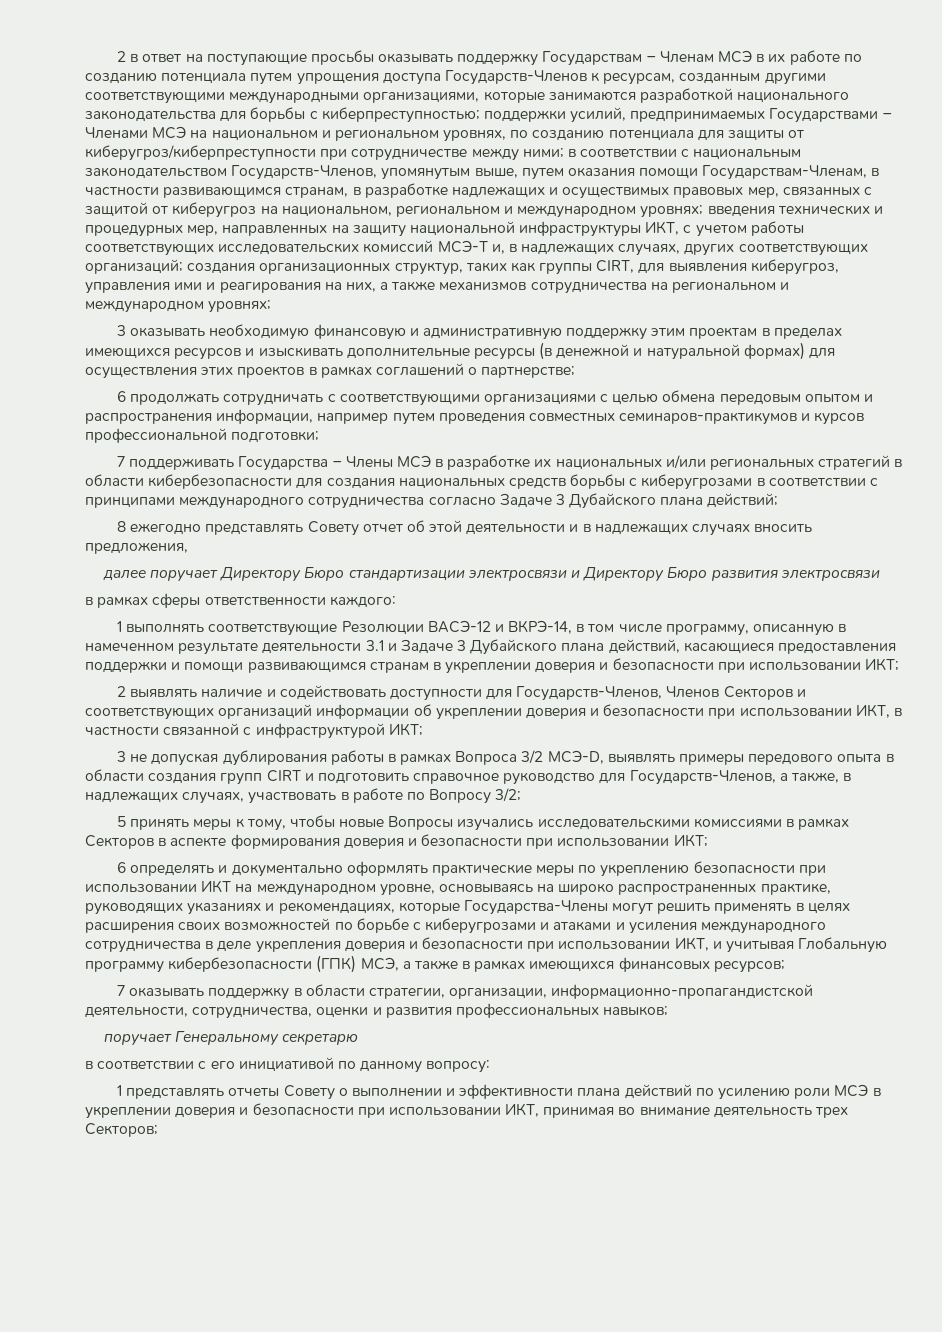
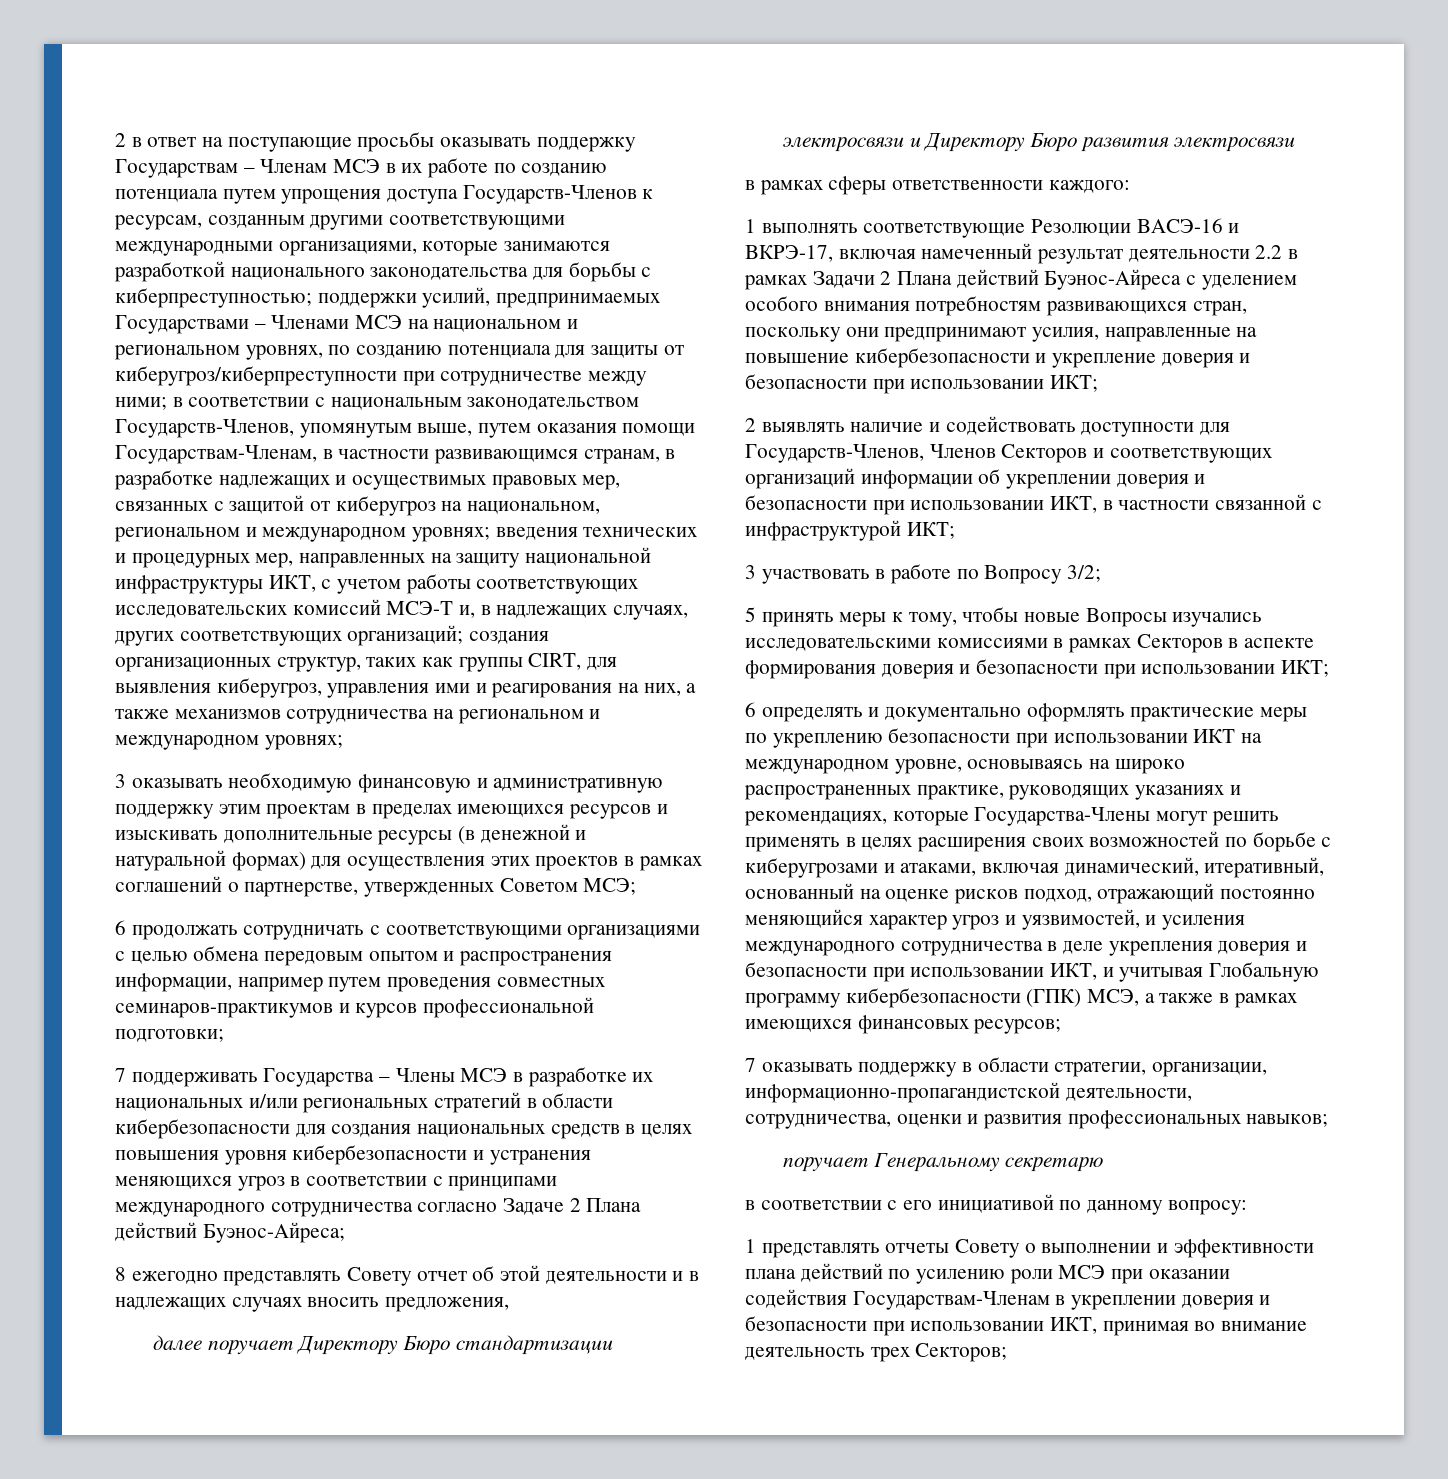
[481,366,576,378] партнерстве; -> [244,878,637,897] партнерстве, утвержденных Советом МСЭ;
[570,474,753,490] борьбы с киберугрозами -> [625,1124,693,1137] [115,1145,591,1165] [115,1176,285,1191] в целях повышения уровня кибербезопасности и устранения меняющихся угроз
[555,493,779,509] 3 Дубайского плана действий; -> [569,1198,642,1212] [115,1222,345,1243] 2 Плана действий Буэнос-Айреса;
[427,620,847,636] [85,639,897,655] [85,661,532,674] ВАСЭ-12 и ВКРЭ-14, в том числе программу, описанную в намеченном результате деятельности 3.1 и Задаче 3 Дубайского плана действий, касающиеся предоставления поддержки и помощи развивающимся странам в укреплении -> [1136,218,1240,233] [745,243,1299,264] [744,269,1297,290] [745,296,1247,316] [745,327,1258,342] [745,348,1157,368] ВАСЭ-16 и ВКРЭ-17, включая намеченный результат деятельности 2.2 в рамках Задачи 2 Плана действий Буэнос-Айреса с уделением особого внимания потребностям развивающихся стран, поскольку они предпринимают усилия, направленные на повышение кибербезопасности и укрепление
[130,750,894,766] [85,769,852,785] [85,791,245,804] не допуская дублирования работы в рамках Вопроса 3/2 МСЭ-D, выявлять примеры передового опыта в области создания групп CIRT и подготовить справочное руководство для Государств-Членов, а также, в надлежащих случаях, -> (756, 572) none
[553,921,612,931] атаками -> [900,857,1325,878] [745,883,1316,904] [745,909,1140,930] атаками, включая динамический, итеративный, основанный на оценке рисков подход, отражающий постоянно меняющийся характер угроз и уязвимостей,
(869, 1090) none -> [1111,1269,1230,1284] [745,1289,1050,1310] при оказании содействия Государствам-Членам

